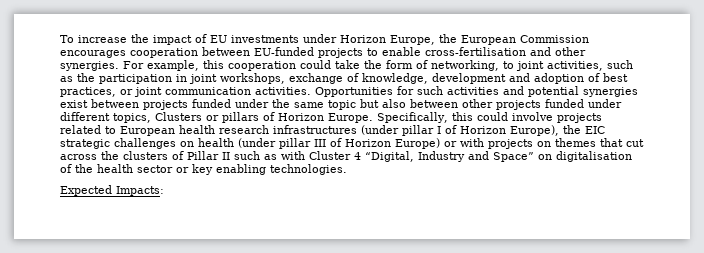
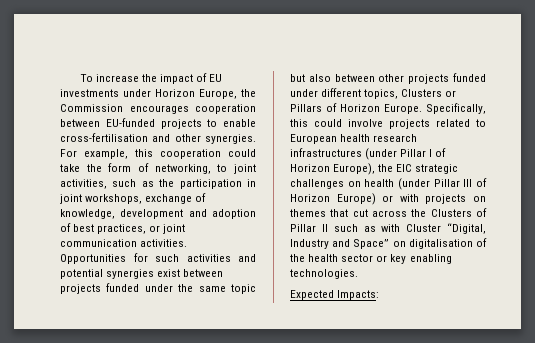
[461,35,516,45] European -> (256, 93) none
[222,112,259,123] pillars -> [290,104,322,112] Pillars
[402,125,434,136] pillar -> [400,149,427,157] Pillar
[279,138,311,149] pillar -> [433,179,460,187] Pillar
[123,151,168,160] clusters -> [430,209,472,217] Clusters
[354,152,361,160] 4 -> (442, 228) none

